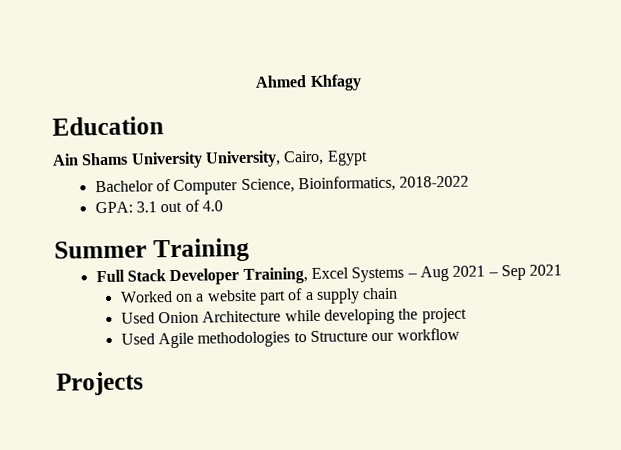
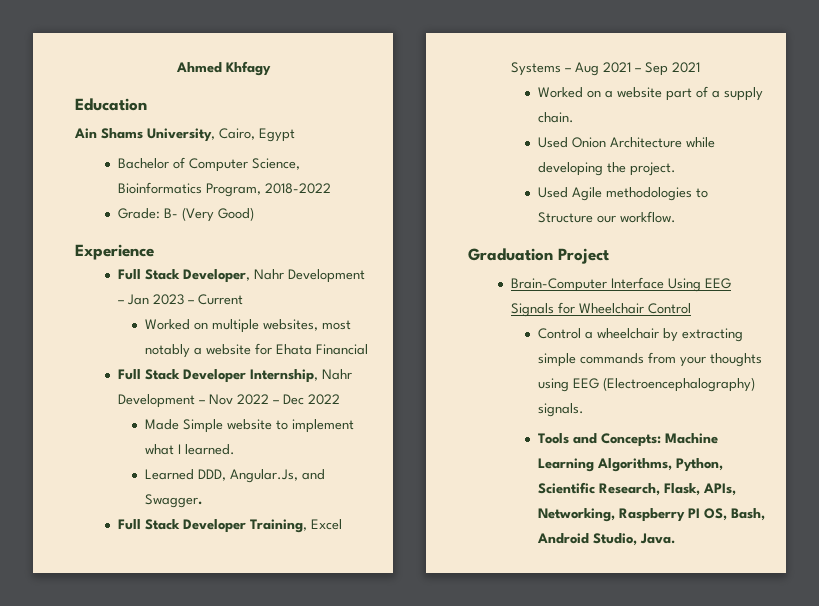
[130,151,203,169] University -> (143, 133) none
[297,175,396,193] Bioinformatics, -> [117,182,261,197] Bioinformatics Program,
[94,199,223,214] [54,237,250,263] GPA: 3.1 out of 4.0 // Summer Training -> [117,207,254,222] [75,244,154,260] [117,269,365,283] [117,294,243,305] [144,319,351,333] [144,343,368,358] [117,369,352,383] [117,394,340,408] [144,419,354,433] [144,444,235,455] [144,469,325,483] [144,494,202,508] Grade: B- (Very Good) // Experience // Full Stack Developer, Nahr Development – Jan 2023 – Current // Worked on multiple websites, most notably a website for Ehata Financial // Full Stack Developer Internship, Nahr Development – Nov 2022 – Dec 2022 // Made Simple website to implement what I learned. // Learned DDD, Angular.Js, and Swagger.
[362,287,399,300] chain -> [537,112,574,123] chain.
[421,307,467,324] project -> [629,162,676,176] project.
[396,327,460,341] [56,371,144,396] workflow // Projects -> [619,211,676,223] [468,248,609,264] [510,277,731,292] [510,302,691,317] [537,328,743,342] [537,352,762,367] [537,377,755,392] [537,403,584,417] [537,433,718,447] [537,458,723,472] [537,482,736,496] [537,508,765,522] [536,533,675,546] workflow. // Graduation Project // Brain-Computer Interface Using EEG Signals for Wheelchair Control // Control a wheelchair by extracting simple commands from your thoughts using EEG (Electroencephalography) signals. // Tools and Concepts: Machine Learning Algorithms, Python, Scientific Research, Flask, APIs, Networking, Raspberry PI OS, Bash, Android Studio, Java.

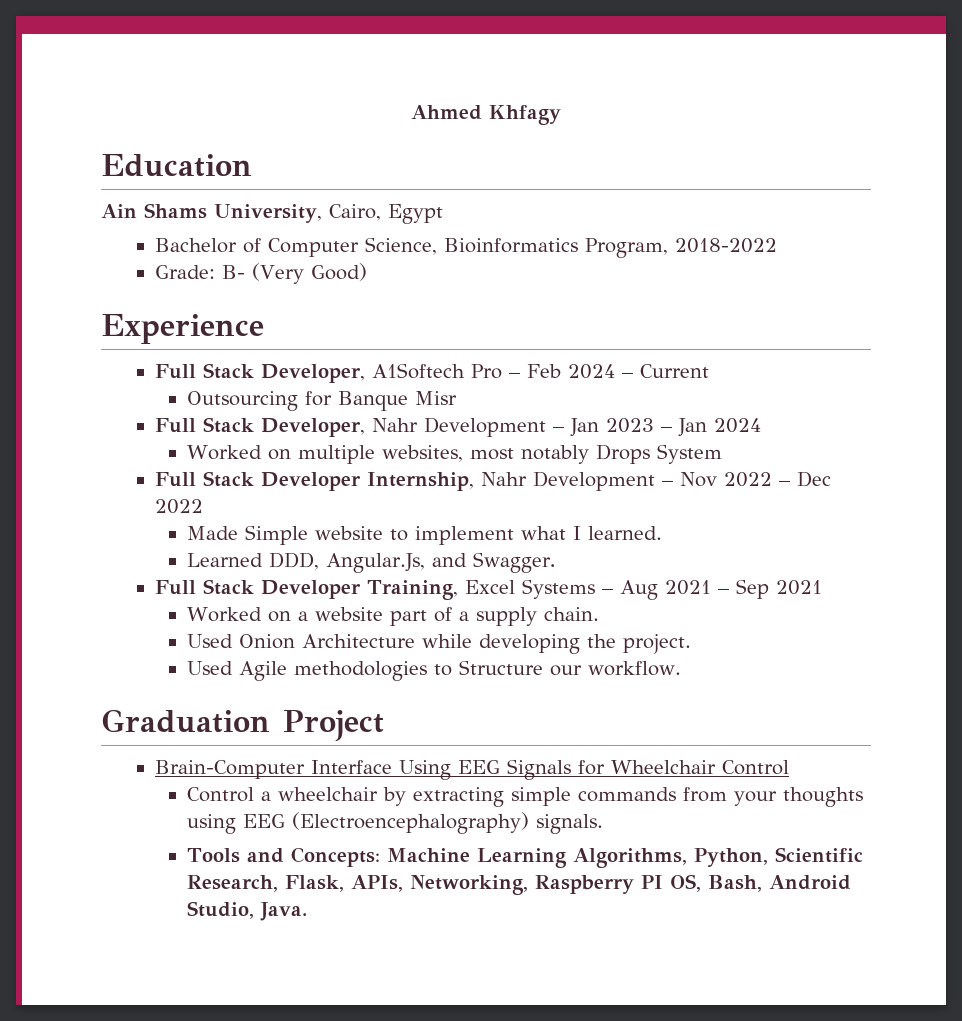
(154, 252) none -> [155,363,710,383] [187,391,458,411] // Full Stack Developer, A1Softech Pro – Feb 2024 – Current // Outsourcing for Banque Misr
[197,294,243,305] Current -> [678,418,762,437] Jan 2024
[193,343,368,355] a website for Ehata Financial -> [596,444,723,464] Drops System

